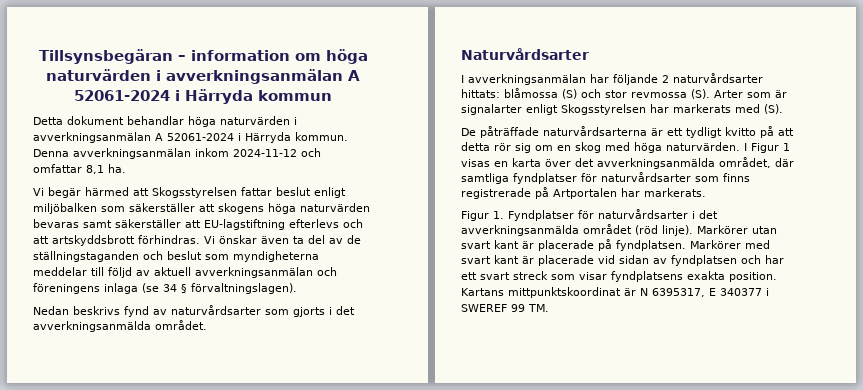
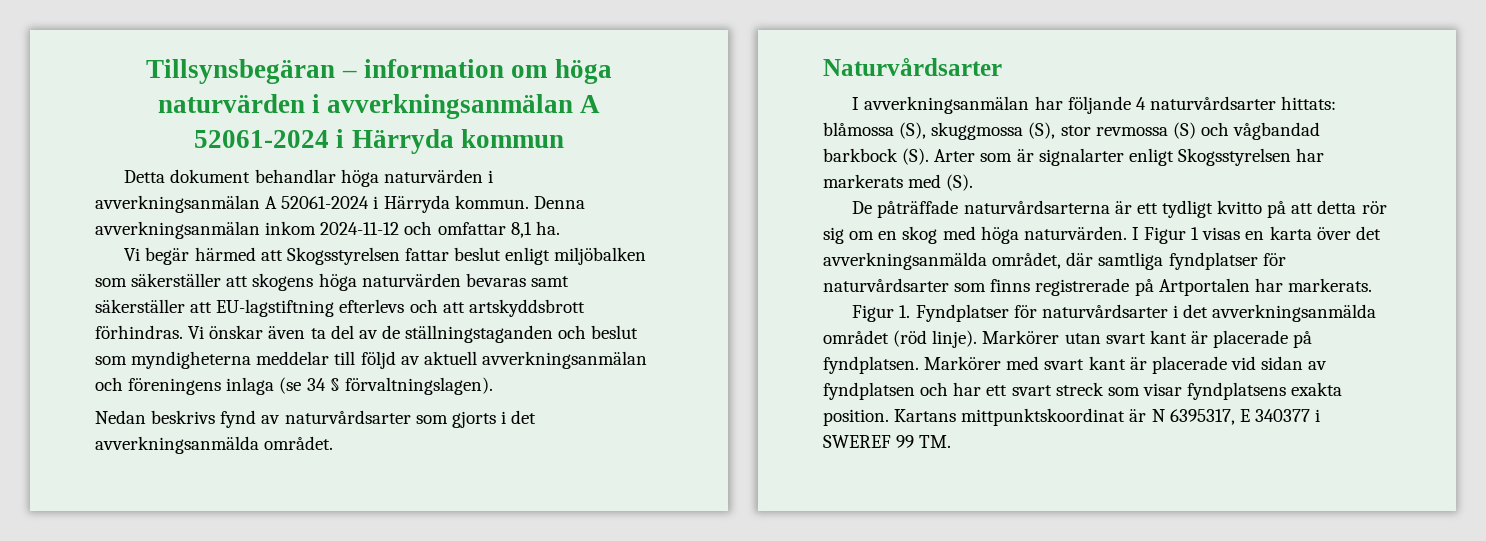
[662,75,669,83] 2 -> [1135,97,1146,110] 4
[562,89,687,99] (S) och stor revmossa -> [899,122,1321,140] [823,148,898,162] (S), skuggmossa (S), stor revmossa (S) och vågbandad barkbock

